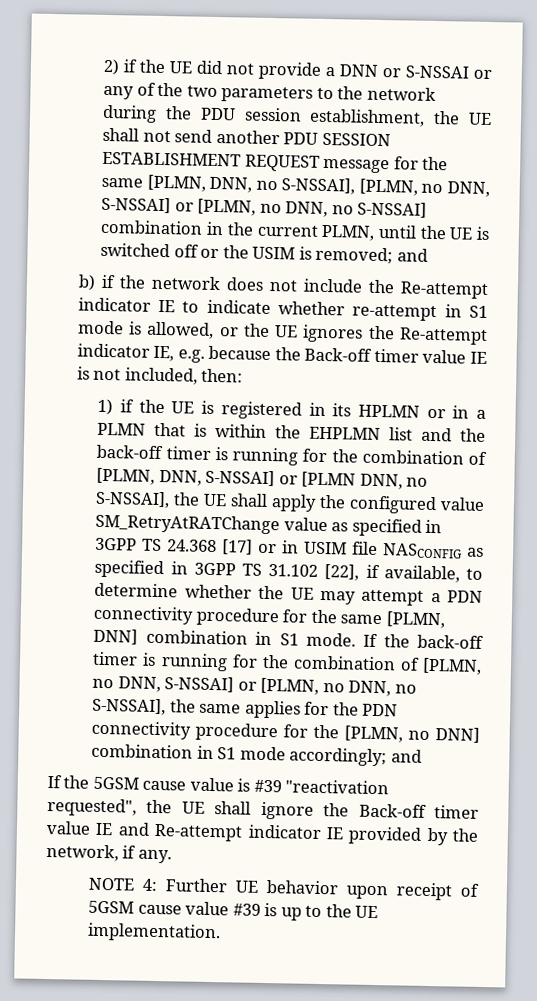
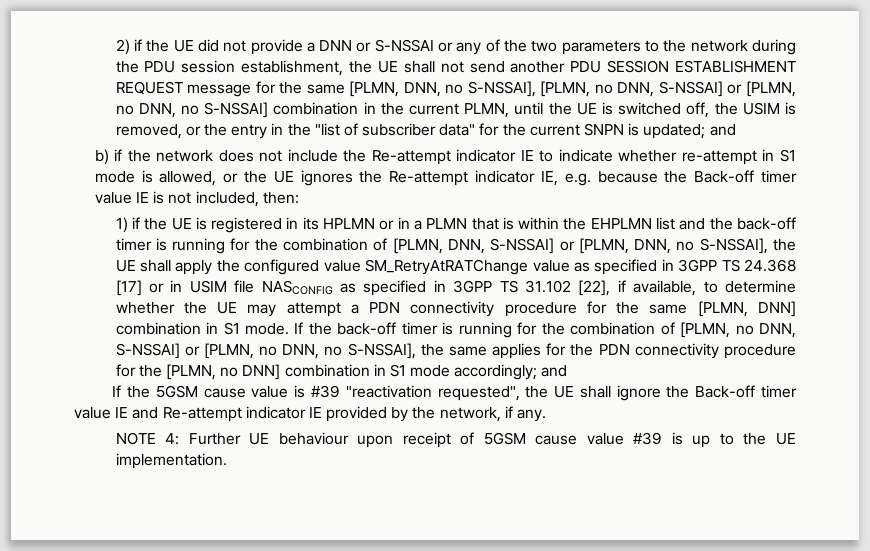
[173,244,220,259] off or -> [686,102,710,118] off,
[315,246,394,265] removed; -> [115,123,706,139] removed, or the entry in the "list of subscriber data" for the current SNPN is updated;
[301,471,357,488] [PLMN -> [578,238,629,254] [PLMN,
[266,880,340,895] behavior -> [278,432,349,445] behaviour

